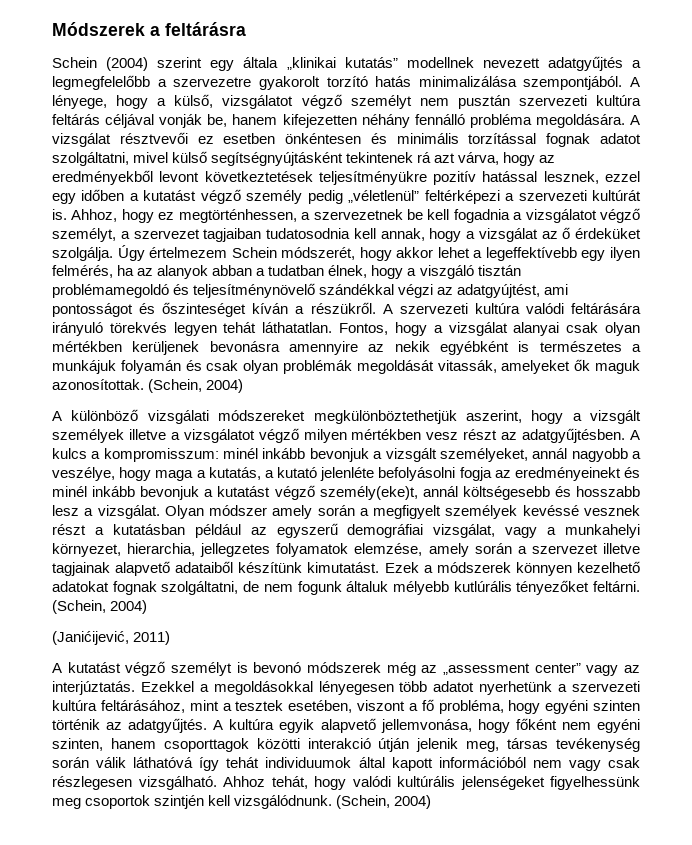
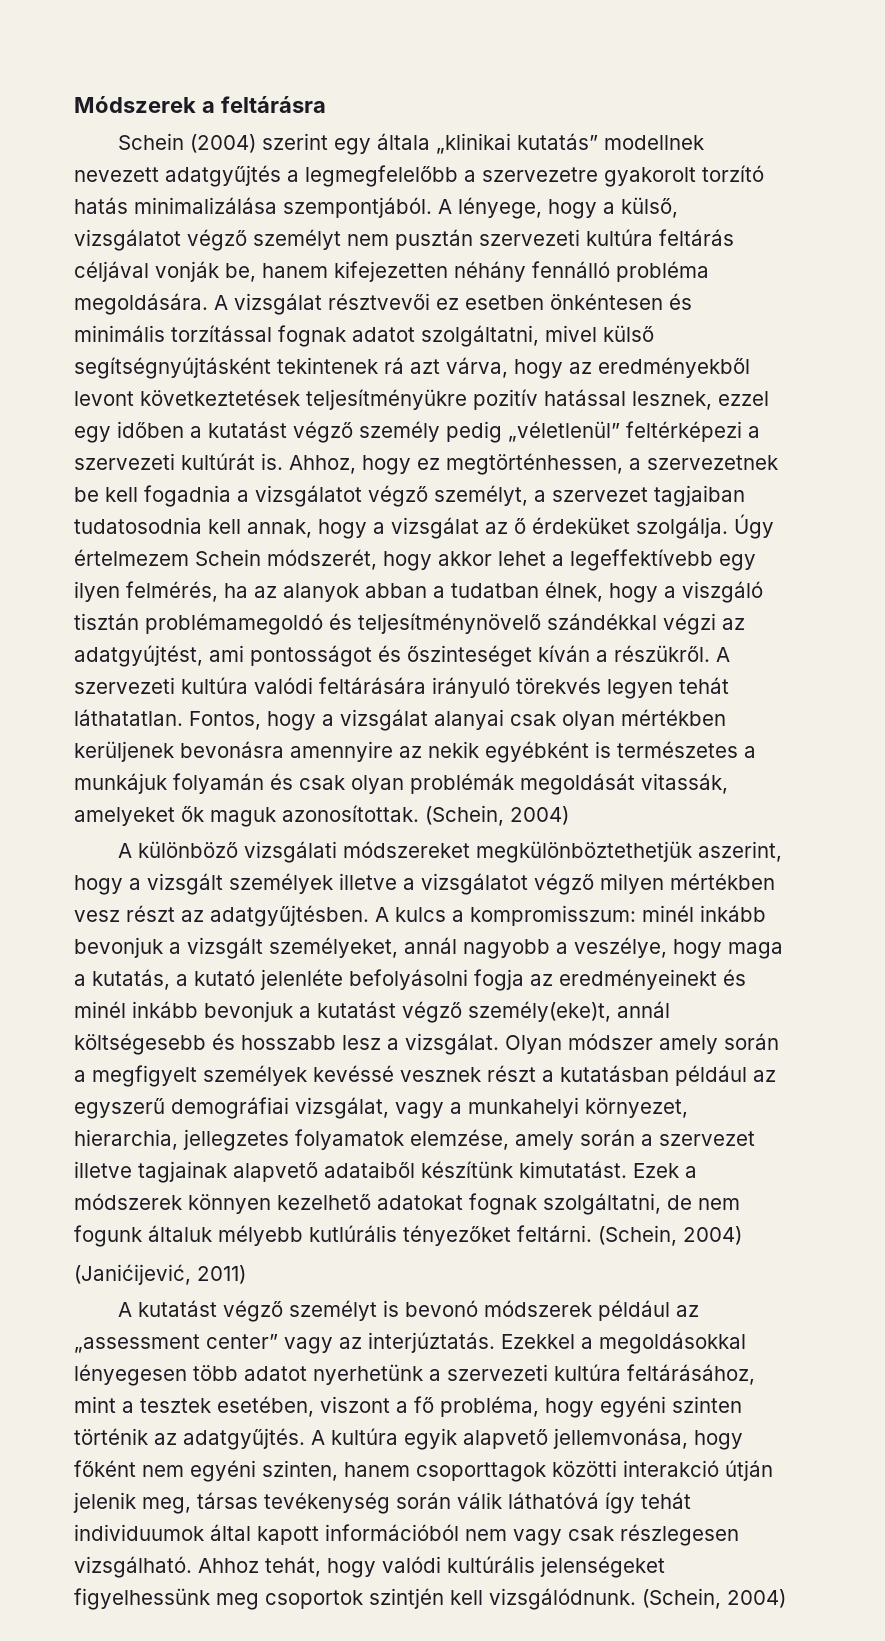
[386,662,416,676] még -> [597,1300,670,1321] például

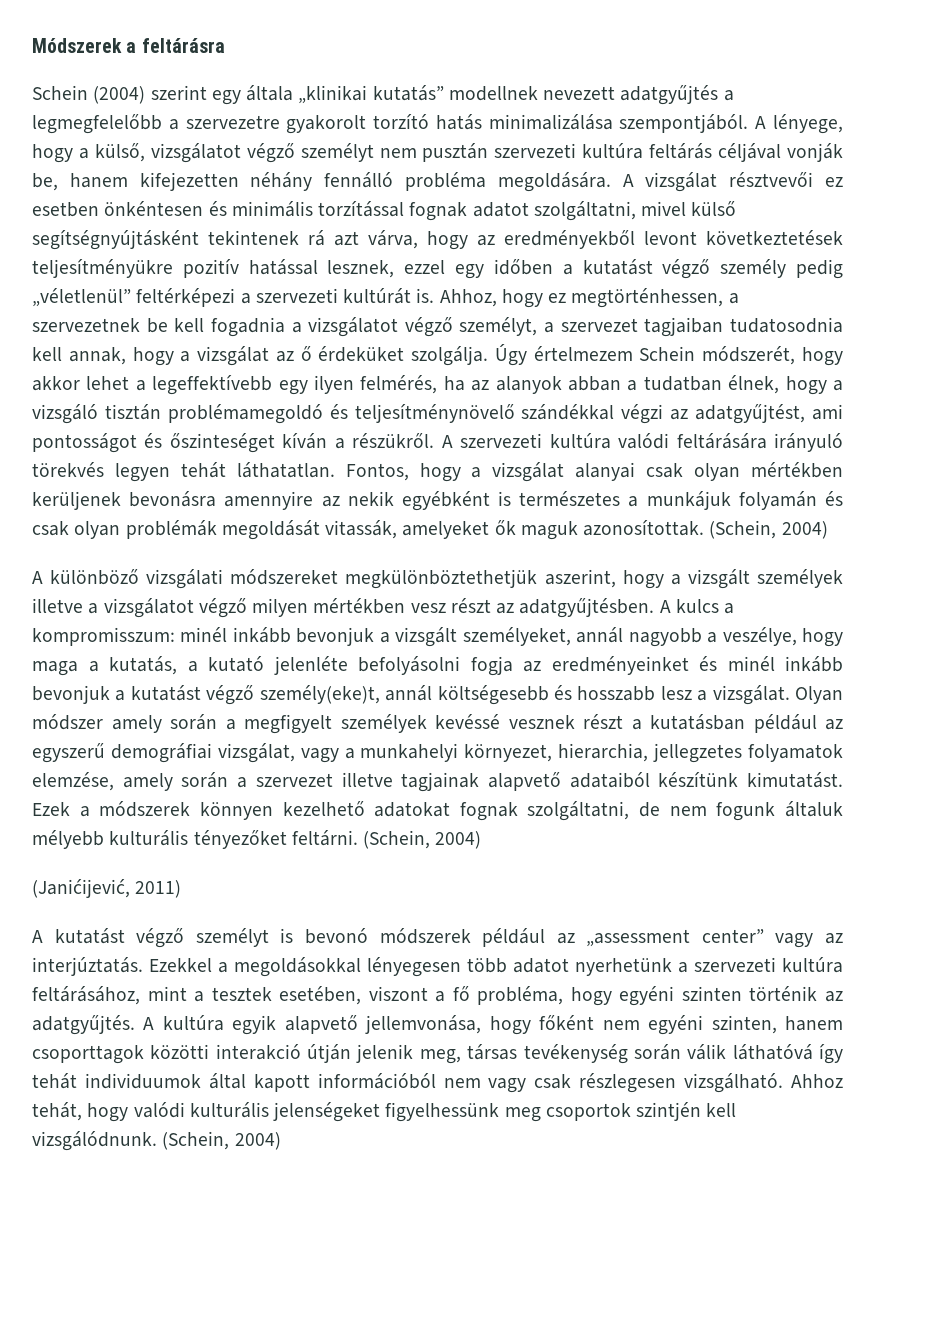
[682,581,763,603] viszgáló -> [32,404,98,424] vizsgáló
[74,645,203,667] adatgyújtést, -> [695,404,806,424] adatgyűjtést,
[559,969,717,990] eredményeinekt -> [551,656,689,675] eredményeinket
[324,1161,415,1178] adataiből -> [569,772,650,788] adataiból
[309,1225,397,1242] kutlúrális -> [109,830,189,846] kulturális
[447,1556,535,1573] kultúrális -> [189,1102,269,1118] kulturális

